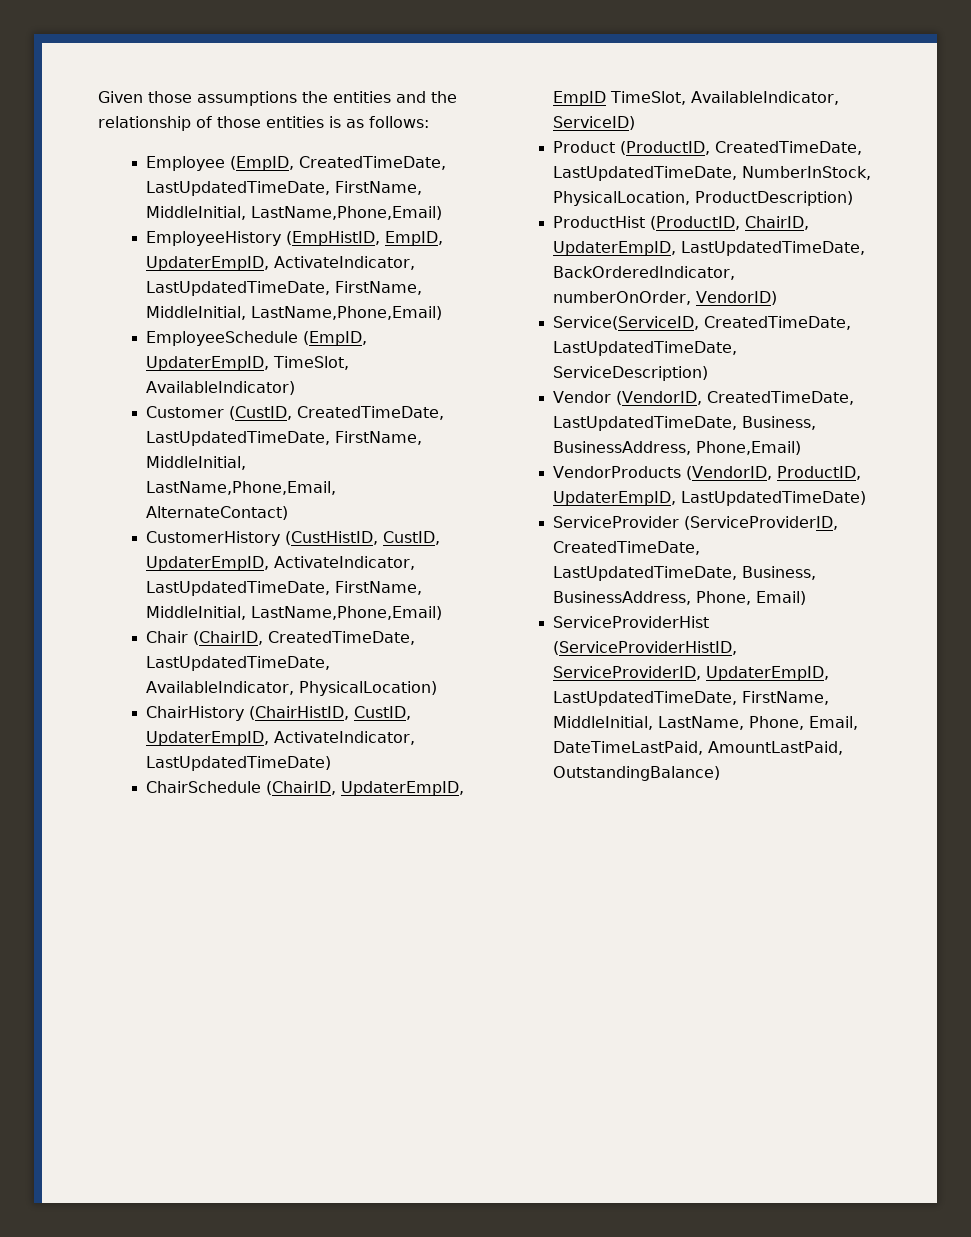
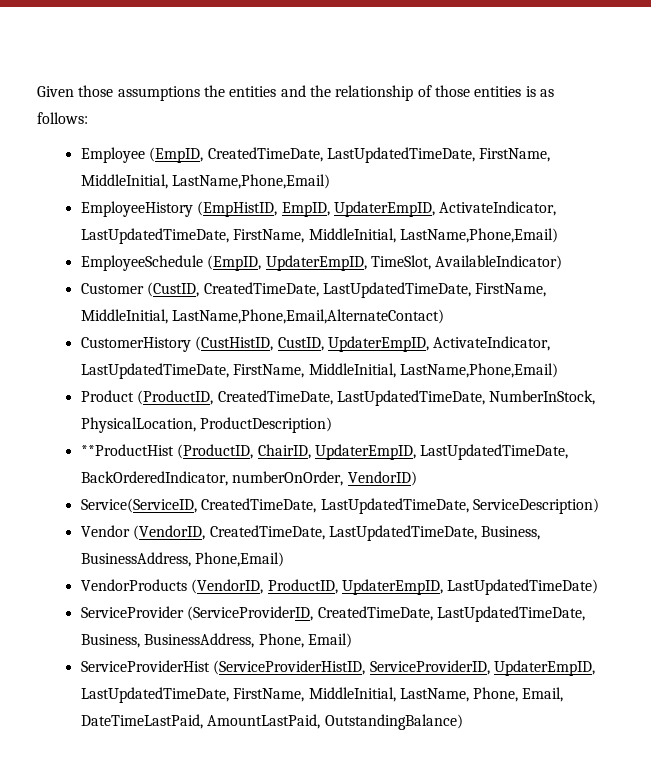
[146,631,416,645] [146,656,331,671] [146,681,438,696] [146,706,412,721] [146,731,416,746] [146,756,332,771] [146,781,465,796] [553,91,840,106] [553,116,636,130] // Chair (ChairID, CreatedTimeDate, LastUpdatedTimeDate, AvailableIndicator, PhysicalLocation) // ChairHistory (ChairHistID, CustID, UpdaterEmpID, ActivateIndicator, LastUpdatedTimeDate) // ChairSchedule (ChairID, UpdaterEmpID, EmpID TimeSlot, AvailableIndicator, ServiceID) -> (558, 370) none
[553,216,646,228] ProductHist -> [80,444,174,456] **ProductHist

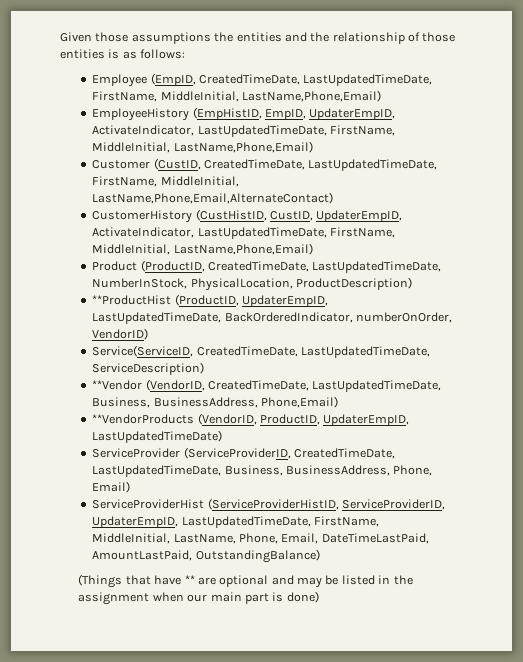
[80,255,563,271] // EmployeeSchedule (EmpID, UpdaterEmpID, TimeSlot, AvailableIndicator) -> (313, 147) none
[257,444,311,459] ChairID, -> (239, 300) none
[80,525,130,537] Vendor -> [92,380,143,390] **Vendor
[80,579,187,591] VendorProducts -> [92,414,195,424] **VendorProducts
(463, 722) none -> [78,574,413,588] [78,591,319,605] // (Things that have ** are optional and may be listed in the assignment when our main part is done)

